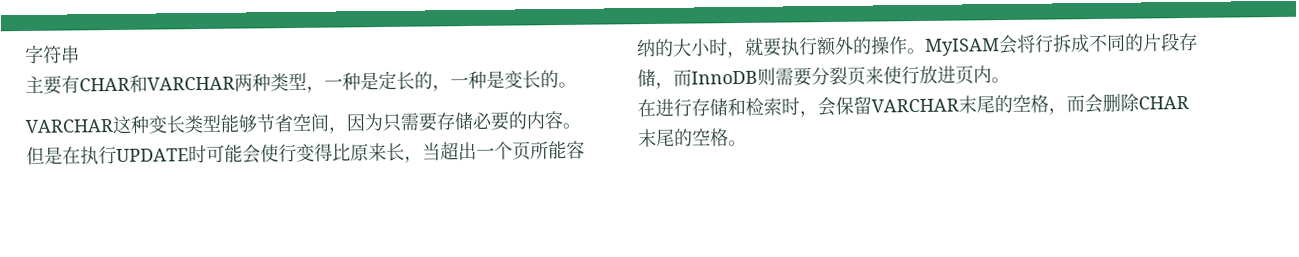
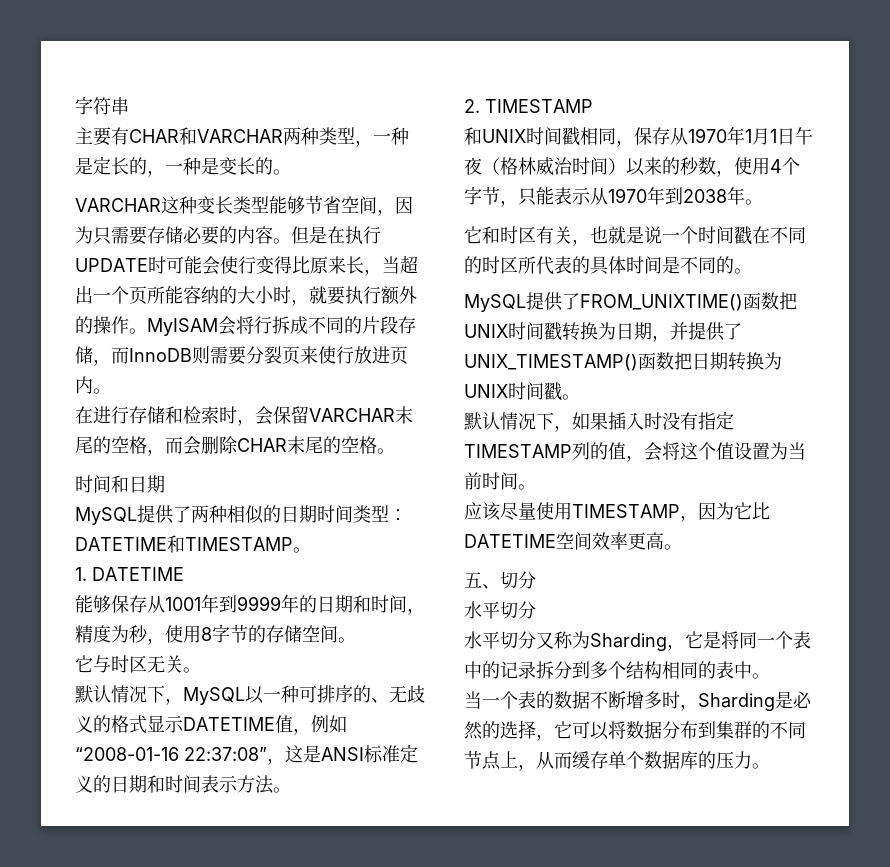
(747, 143) none -> [75,475,165,493] [75,505,407,525] [75,535,311,553] [75,567,184,581] [75,594,425,615] [75,624,356,645] [75,655,201,673] [75,685,425,705] [75,715,347,735] [75,744,418,765] [75,775,291,794] [464,99,593,113] [464,126,813,147] [464,157,800,177] [464,186,763,207] [464,226,806,246] [464,256,752,275] [464,292,797,312] [464,322,742,342] [464,352,782,371] [464,382,580,401] [464,411,734,432] [464,442,806,462] [464,472,536,490] [464,502,770,522] [464,532,682,550] [464,571,536,589] [464,601,536,619] [464,631,811,651] [464,661,770,679] [464,691,812,711] [464,720,806,741] [464,751,770,771] // 时间和日期 // MySQL提供了两种相似的日期时间类型：DATETIME和TIMESTAMP。 // 1. DATETIME // 能够保存从1001年到9999年的日期和时间，精度为秒，使用8字节的存储空间。 // 它与时区无关。 // 默认情况下，MySQL以一种可排序的、无歧义的格式显示DATETIME值，例如“2008-01-16 22:37:08”，这是ANSI标准定义的日期和时间表示方法。 // 2. TIMESTAMP // 和UNIX时间戳相同，保存从1970年1月1日午夜（格林威治时间）以来的秒数，使用4个字节，只能表示从1970年到2038年。 // 它和时区有关，也就是说一个时间戳在不同的时区所代表的具体时间是不同的。 // MySQL提供了FROM_UNIXTIME()函数把UNIX时间戳转换为日期，并提供了UNIX_TIMESTAMP()函数把日期转换为UNIX时间戳。 // 默认情况下，如果插入时没有指定TIMESTAMP列的值，会将这个值设置为当前时间。 // 应该尽量使用TIMESTAMP，因为它比DATETIME空间效率更高。 // 五、切分 // 水平切分 // 水平切分又称为Sharding，它是将同一个表中的记录拆分到多个结构相同的表中。 // 当一个表的数据不断增多时，Sharding是必然的选择，它可以将数据分布到集群的不同节点上，从而缓存单个数据库的压力。

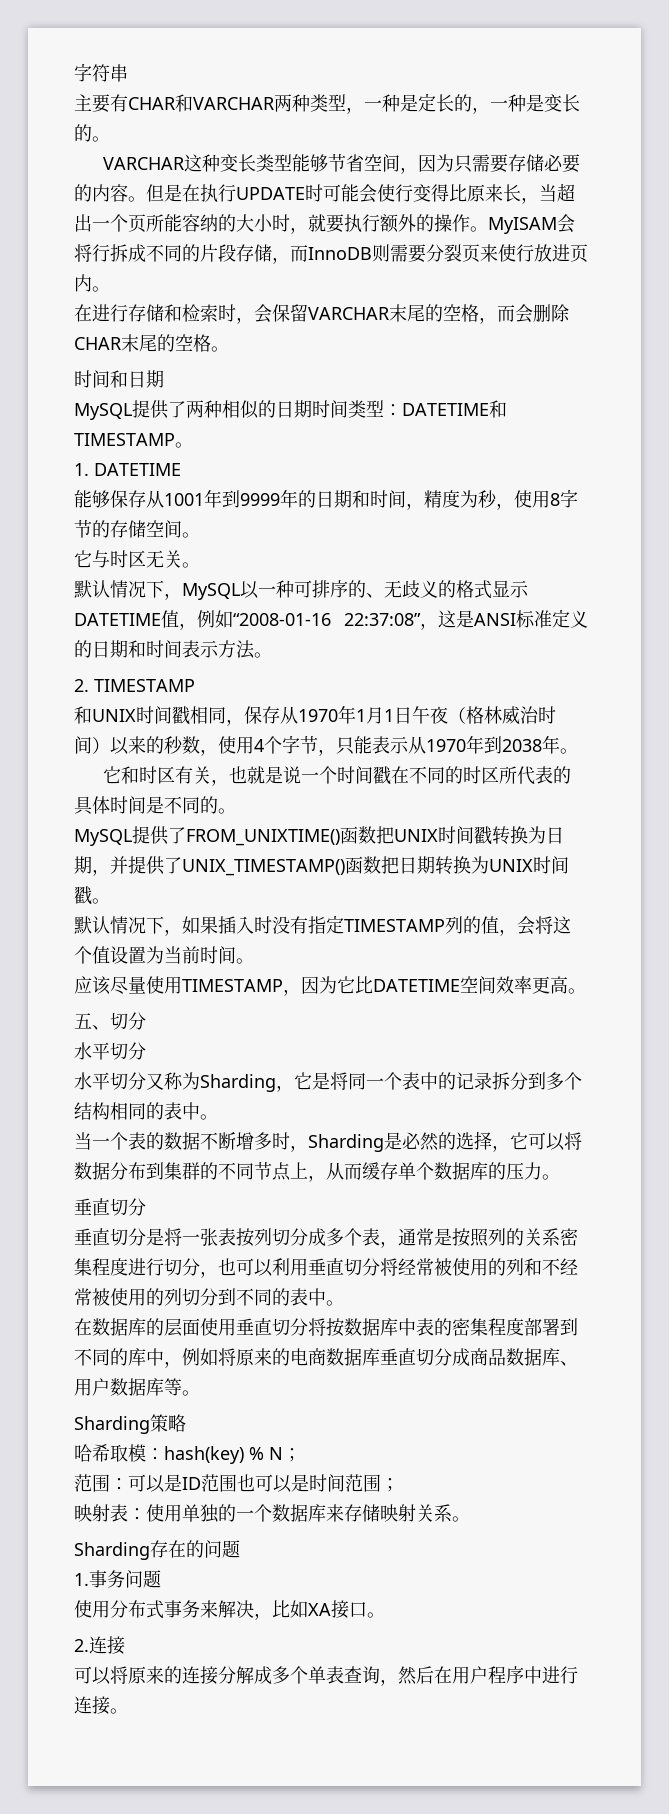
(770, 766) none -> [74,1198,146,1216] [74,1228,578,1248] [74,1258,578,1278] [74,1288,344,1306] [74,1318,578,1337] [74,1348,578,1368] [74,1378,200,1396] [74,1414,186,1434] [74,1444,301,1464] [74,1474,399,1493] [74,1504,470,1523] [74,1540,240,1560] [74,1570,161,1588] [74,1600,385,1620] [74,1636,125,1655] [74,1666,578,1686] [74,1696,128,1715] // 垂直切分 // 垂直切分是将一张表按列切分成多个表，通常是按照列的关系密集程度进行切分，也可以利用垂直切分将经常被使用的列和不经常被使用的列切分到不同的表中。 // 在数据库的层面使用垂直切分将按数据库中表的密集程度部署到不同的库中，例如将原来的电商数据库垂直切分成商品数据库、用户数据库等。 // Sharding策略 // 哈希取模：hash(key) % N； // 范围：可以是ID范围也可以是时间范围； // 映射表：使用单独的一个数据库来存储映射关系。 // Sharding存在的问题 // 1.事务问题 // 使用分布式事务来解决，比如XA接口。 // 2.连接 // 可以将原来的连接分解成多个单表查询，然后在用户程序中进行连接。

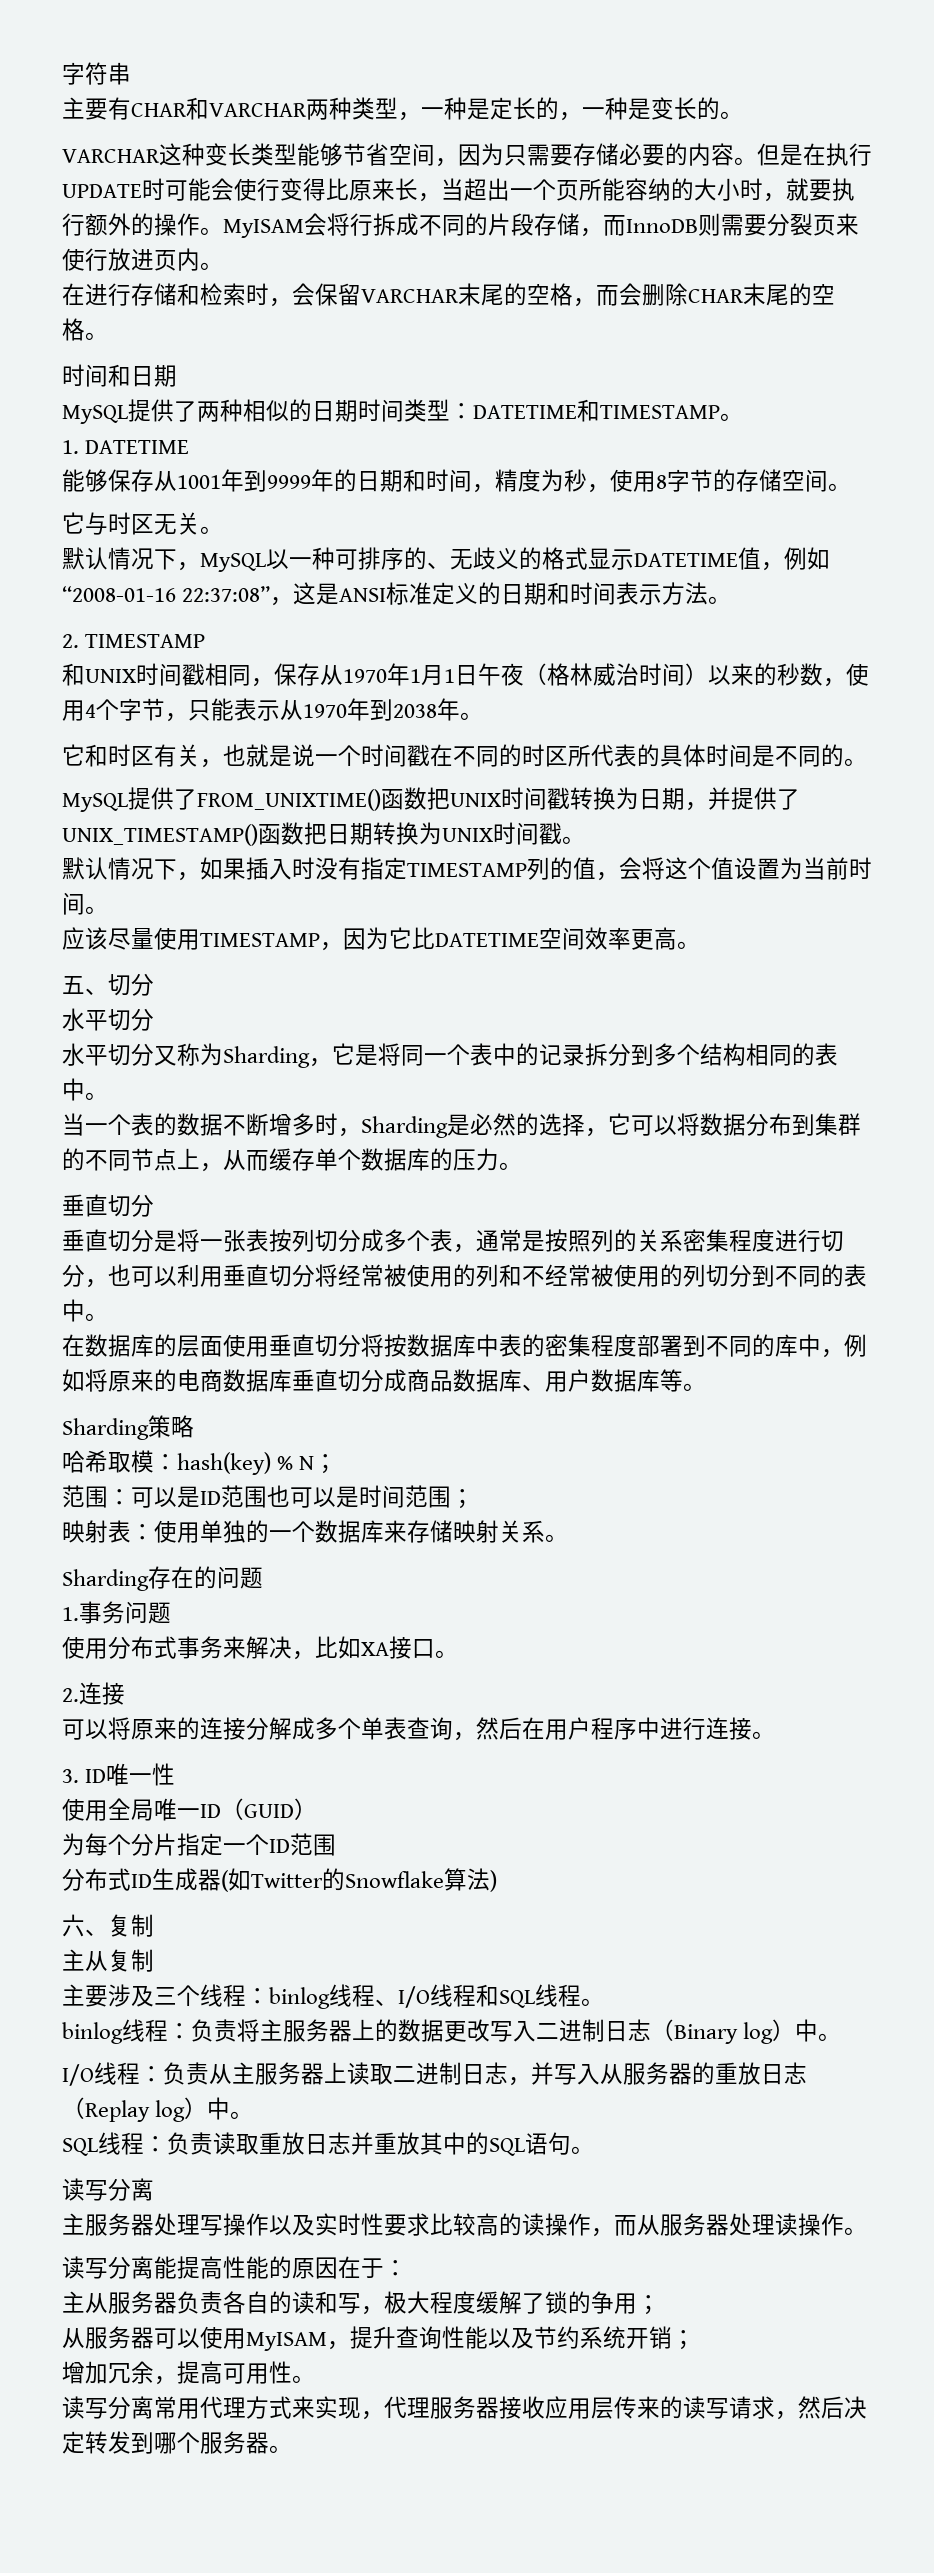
(128, 1711) none -> [62,1763,176,1786] [62,1798,317,1821] [62,1833,336,1856] [62,1868,497,1892] [62,1914,154,1937] [62,1949,154,1972] [62,1984,604,2009] [62,2019,842,2044] [62,2062,807,2086] [62,2097,254,2122] [62,2132,594,2156] [62,2178,154,2201] [62,2213,867,2237] [62,2256,407,2279] [62,2291,660,2315] [62,2326,695,2351] [62,2361,315,2385] [62,2396,867,2420] [62,2431,292,2454] // 3. ID唯一性 // 使用全局唯一ID（GUID） // 为每个分片指定一个ID范围 // 分布式ID生成器(如Twitter的Snowflake算法) // 六、复制 // 主从复制 // 主要涉及三个线程：binlog线程、I/O线程和SQL线程。 // binlog线程：负责将主服务器上的数据更改写入二进制日志（Binary log）中。 // I/O线程：负责从主服务器上读取二进制日志，并写入从服务器的重放日志（Replay log）中。 // SQL线程：负责读取重放日志并重放其中的SQL语句。 // 读写分离 // 主服务器处理写操作以及实时性要求比较高的读操作，而从服务器处理读操作。 // 读写分离能提高性能的原因在于： // 主从服务器负责各自的读和写，极大程度缓解了锁的争用； // 从服务器可以使用MyISAM，提升查询性能以及节约系统开销； // 增加冗余，提高可用性。 // 读写分离常用代理方式来实现，代理服务器接收应用层传来的读写请求，然后决定转发到哪个服务器。

